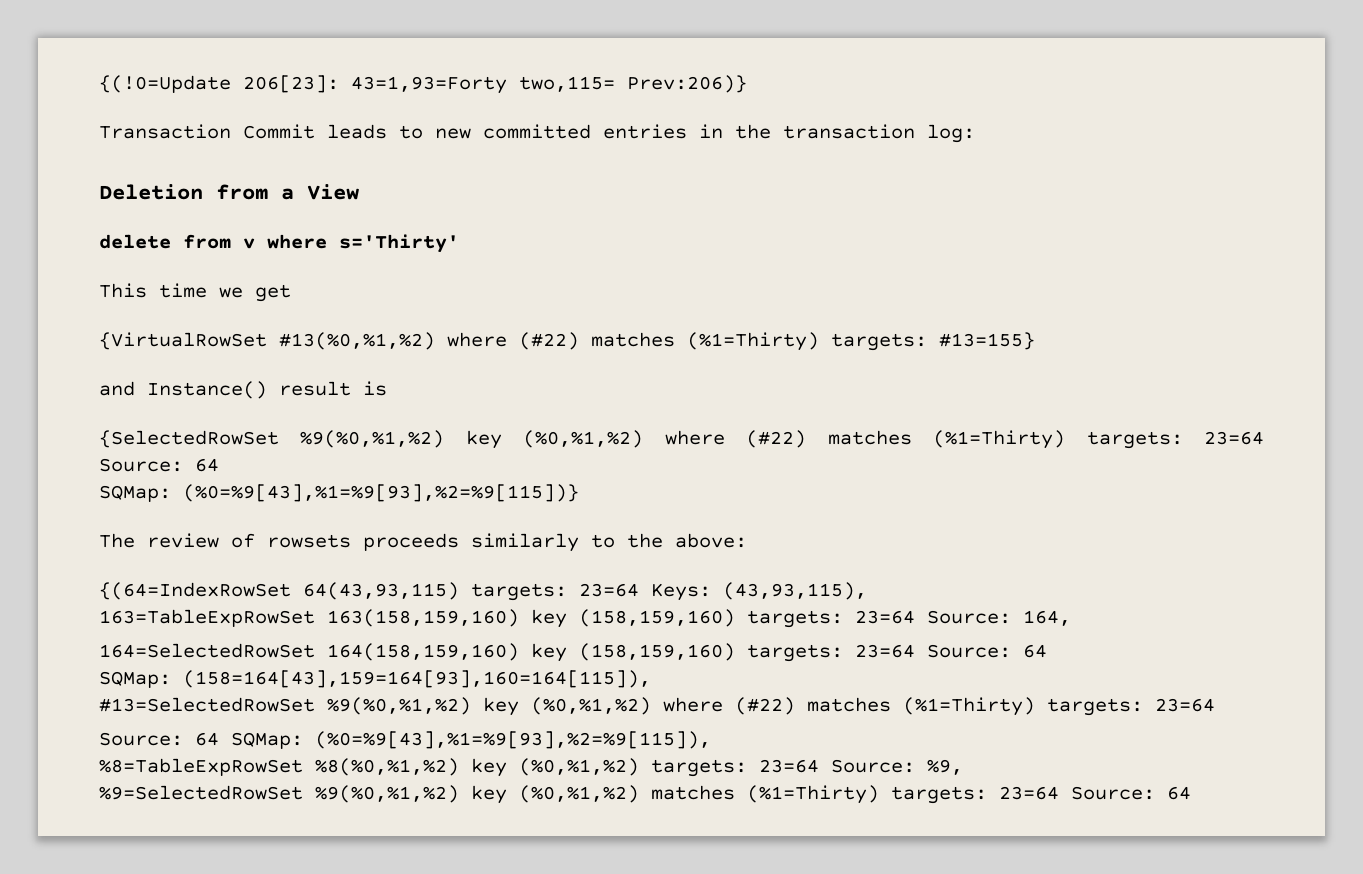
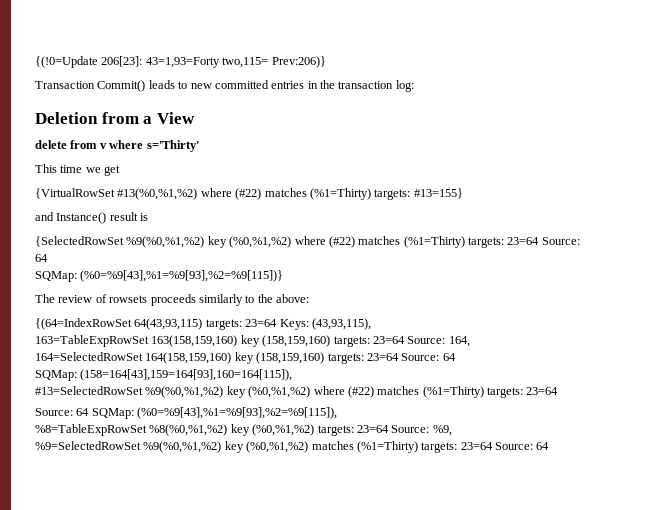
[243,124,315,139] Commit -> [97,80,146,92] Commit()

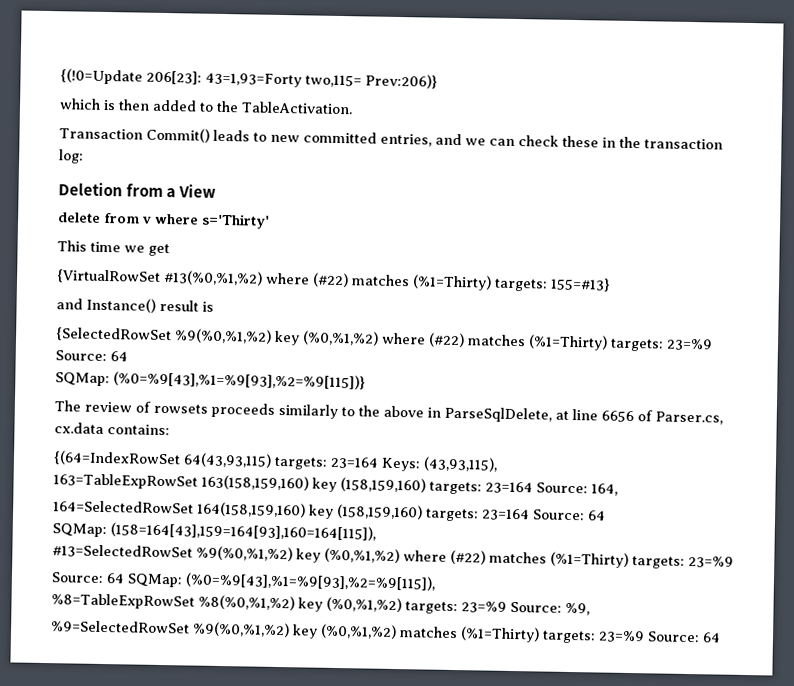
(326, 62) none -> [59,98,353,115] // which is then added to the TableActivation.
[271,81,305,89] entries -> [380,133,599,148] entries, and we can check these
[413,188,463,199] #13=155} -> [550,277,611,292] 155=#13}
[507,237,540,245] 23=64 -> [666,338,713,351] 23=%9
[276,294,309,303] above: -> [383,405,723,425] [54,422,170,436] above in ParseSqlDelete, at line 6656 of Parser.cs, cx.data contains:
[245,319,278,327] 23=64 -> [330,456,379,469] 23=164
[372,336,405,344] 23=64 -> [484,481,533,494] 23=164
[366,353,399,361] 23=64 -> [481,508,530,521] 23=164
[526,387,559,395] 23=64 -> [688,556,734,568] 23=%9
[356,425,389,433] 23=64 -> [460,601,507,613] 23=%9
[460,442,493,450] 23=64 -> [598,630,645,643] 23=%9

